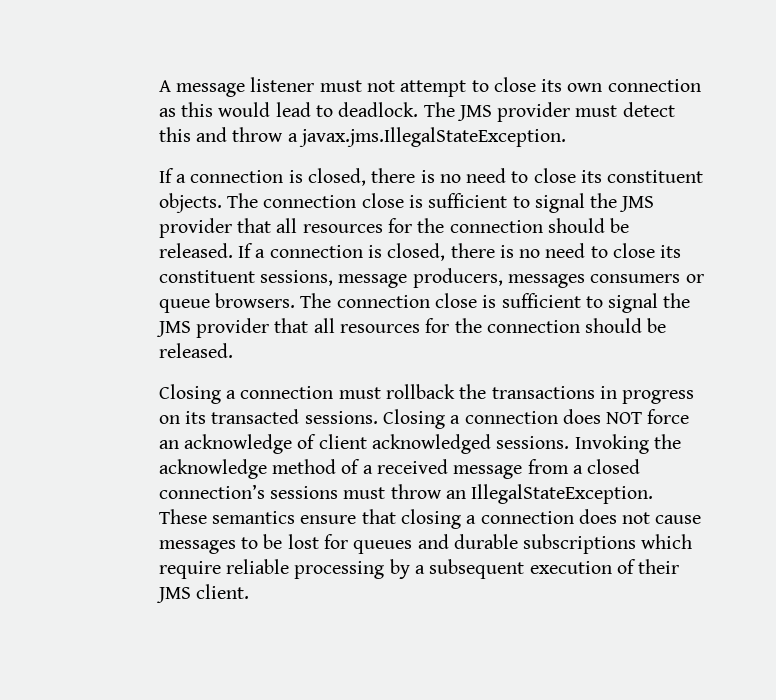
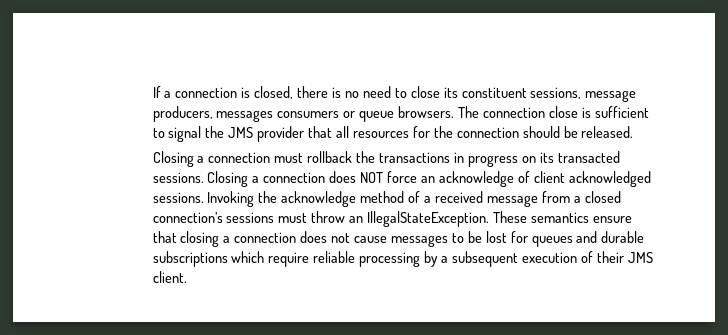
[158,77,701,97] [158,102,675,122] [158,127,567,147] [158,168,704,186] [158,193,655,213] [158,218,630,238] [158,243,233,258] A message listener must not attempt to close its own connection as this would lead to deadlock. The JMS provider must detect this and throw a javax.jms.IllegalStateException. // If a connection is closed, there is no need to close its constituent objects. The connection close is sufficient to signal the JMS provider that all resources for the connection should be released. -> (152, 92) none

